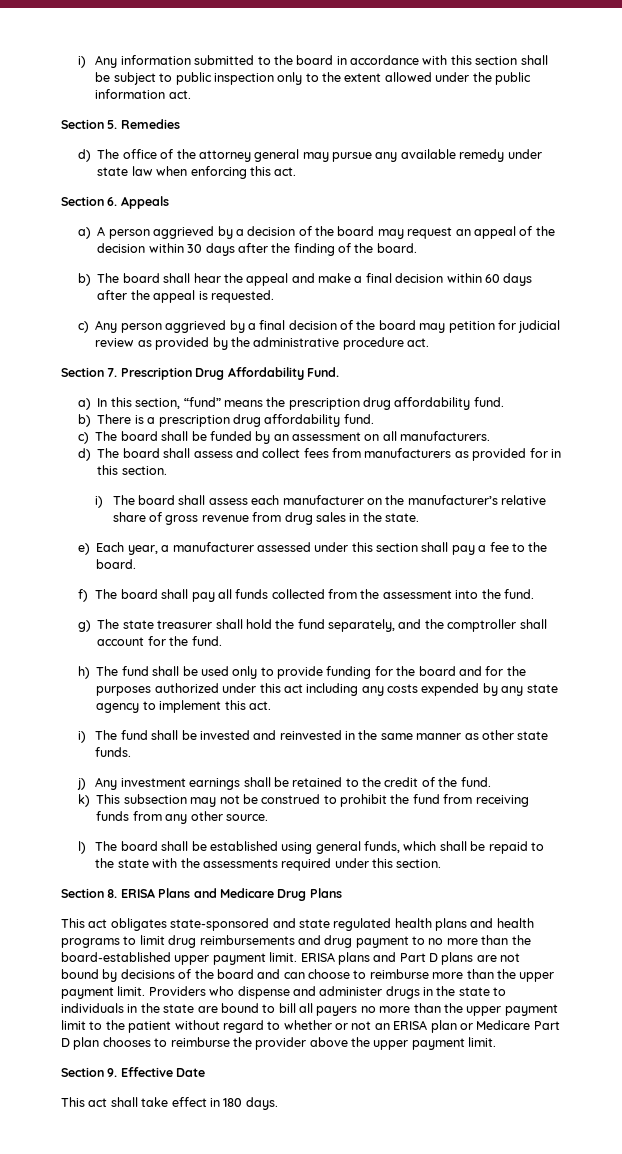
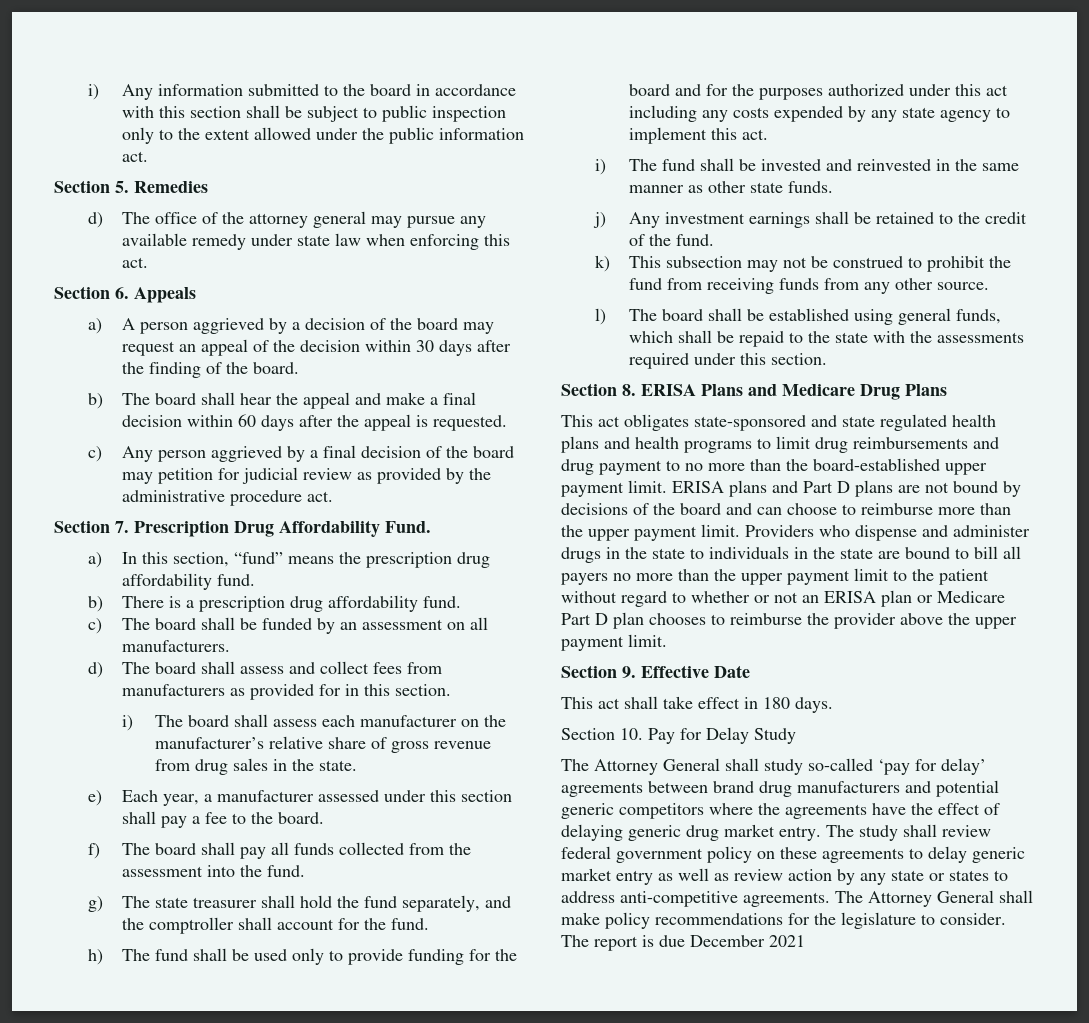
(278, 1103) none -> [561,727,796,744] [561,758,986,775] [561,780,999,797] [561,803,1000,819] [561,824,991,841] [561,846,1025,863] [561,868,1008,885] [561,890,1033,907] [561,912,1006,929] [561,935,805,951] // Section 10. Pay for Delay Study // The Attorney General shall study so-called ‘pay for delay’ agreements between brand drug manufacturers and potential generic competitors where the agreements have the effect of delaying generic drug market entry. The study shall review federal government policy on these agreements to delay generic market entry as well as review action by any state or states to address anti-competitive agreements. The Attorney General shall make policy recommendations for the legislature to consider. The report is due December 2021

